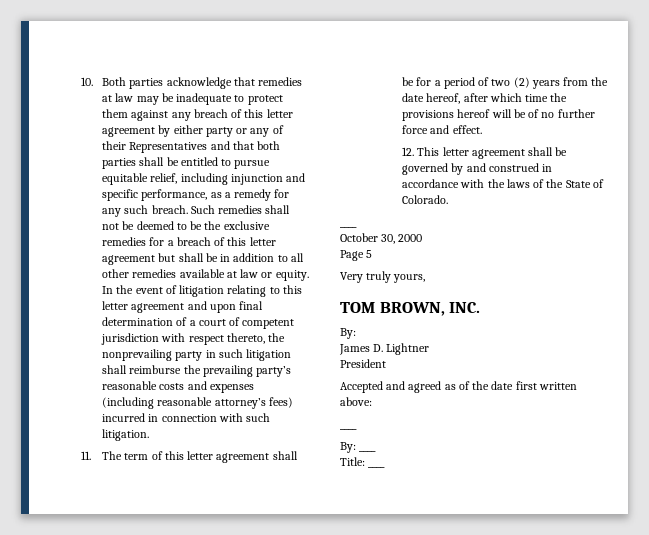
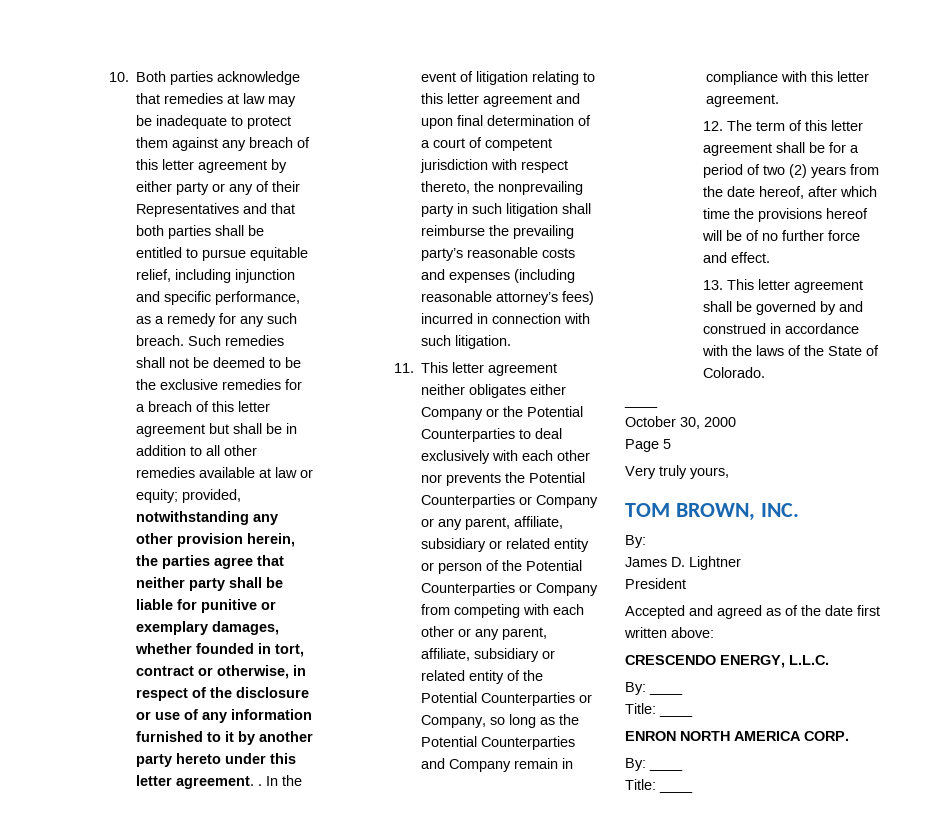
[275,270,309,281] equity. -> [136,489,242,503] [136,511,279,525] [136,533,296,547] [136,555,285,569] [136,577,284,591] [136,599,277,613] [136,621,280,635] [135,643,305,657] [136,665,307,679] [136,687,310,701] [136,709,313,723] [136,731,314,745] [136,753,297,767] [136,775,263,789] equity; provided, notwithstanding any other provision herein, the parties agree that neither party shall be liable for punitive or exemplary damages, whether founded in tort, contract or otherwise, in respect of the disclosure or use of any information furnished to it by another party hereto under this letter agreement. .
(92, 455) none -> [421,362,558,376] [421,384,567,398] [421,406,584,420] [421,428,563,442] [421,450,591,464] [421,472,586,486] [421,494,599,508] [421,516,564,530] [421,538,590,552] [421,560,583,574] [421,582,599,596] [421,604,585,618] [421,626,548,640] [421,648,556,662] [421,670,544,684] [421,692,593,706] [421,714,580,728] [421,736,576,750] [421,758,574,772] [706,71,870,85] [706,94,780,107] [702,121,723,131] This letter agreement neither obligates either Company or the Potential Counterparties to deal exclusively with each other nor prevents the Potential Counterparties or Company or any parent, affiliate, subsidiary or related entity or person of the Potential Counterparties or Company from competing with each other or any parent, affiliate, subsidiary or related entity of the Potential Counterparties or Company, so long as the Potential Counterparties and Company remain in compliance with this letter agreement. // 12.
[402,147,415,156] 12. -> [702,280,723,290] 13.
[340,428,357,430] [340,442,377,453] [340,457,365,466] [368,466,386,468] ____ // By: ____ // Title: ____ -> [625,655,829,668] [625,682,683,695] [625,703,656,714] [659,714,693,717] [625,731,849,741] [625,758,683,771] [625,779,656,790] [659,790,693,793] CRESCENDO ENERGY, L.L.C. // By: ____ // Title: ____ // ENRON NORTH AMERICA CORP. // By: ____ // Title: ____

